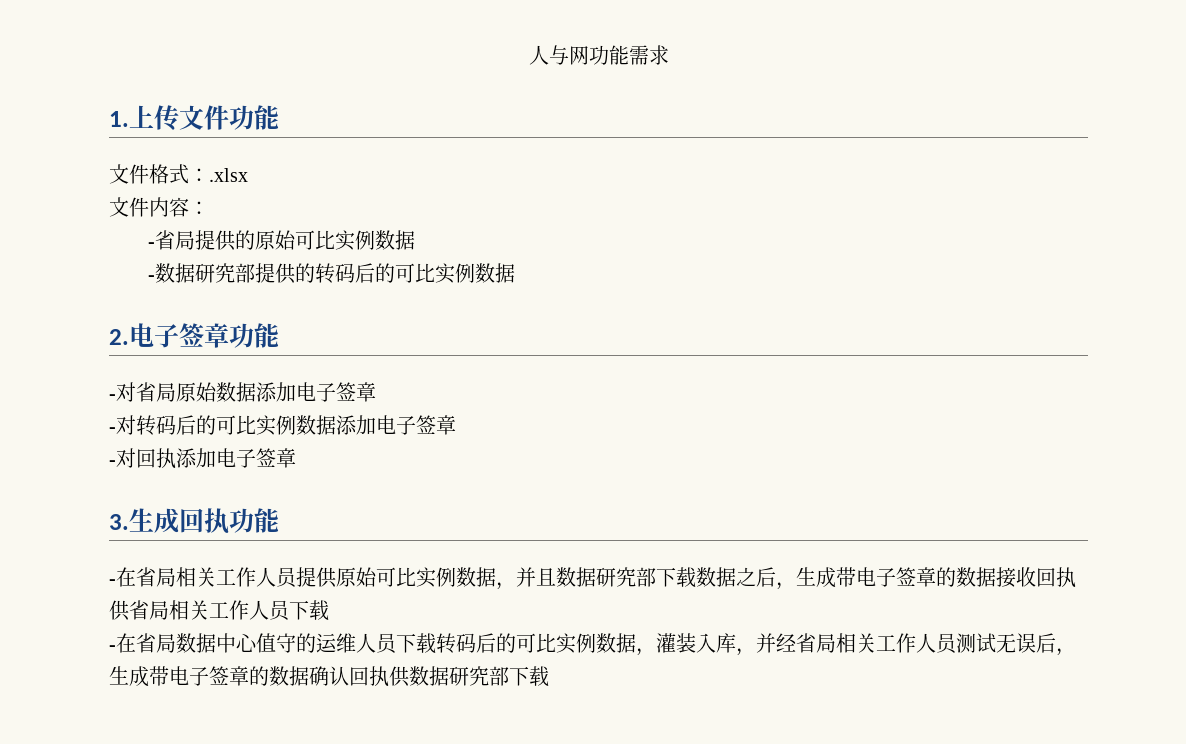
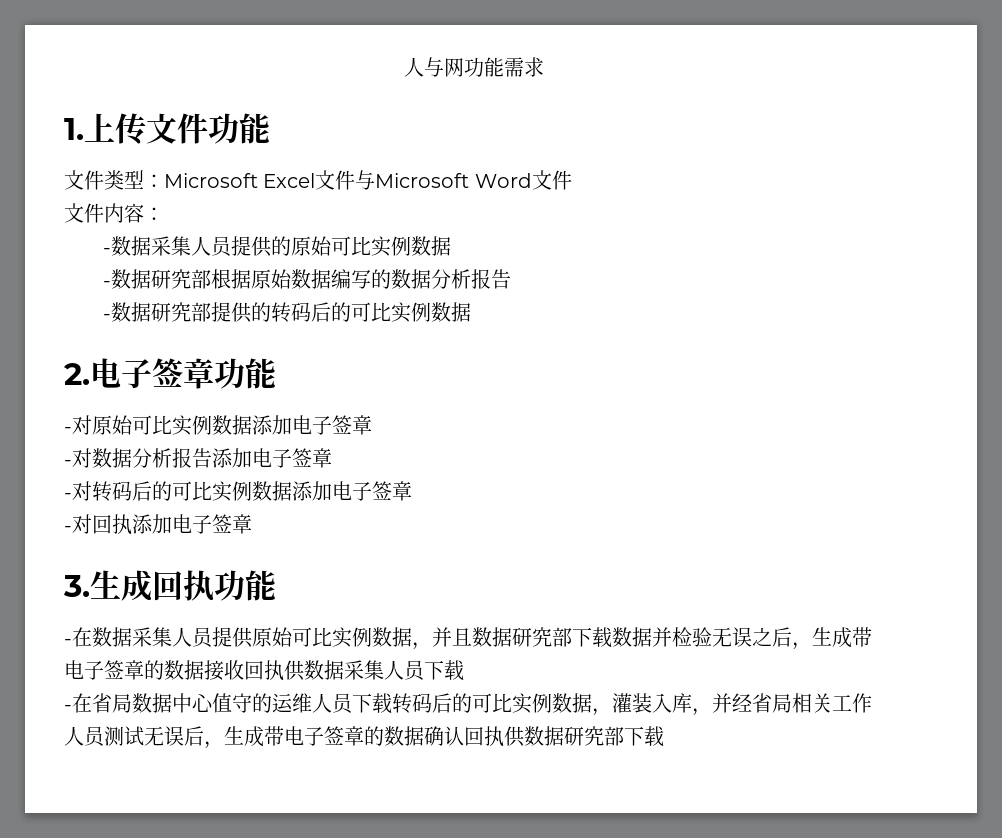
[149,164,248,184] 格式：.xlsx -> [104,170,572,190] 类型：Microsoft Excel文件与Microsoft Word文件
[154,230,195,250] 省局 -> [110,236,233,257] 数据采集人员
(415, 240) none -> [102,269,511,289] // -数据研究部根据原始数据编写的数据分析报告
[136,382,376,402] 省局原始数据添加电子签章 -> [92,415,372,436] [64,448,332,468] 原始可比实例数据添加电子签章 // -对数据分析报告添加电子签章
[136,567,256,587] 省局相关工作 -> [92,627,172,647] 数据采集
(736, 577) none -> [652,627,752,647] 并检验无误
[129,600,249,620] 省局相关工作 -> [304,660,384,680] 数据采集

